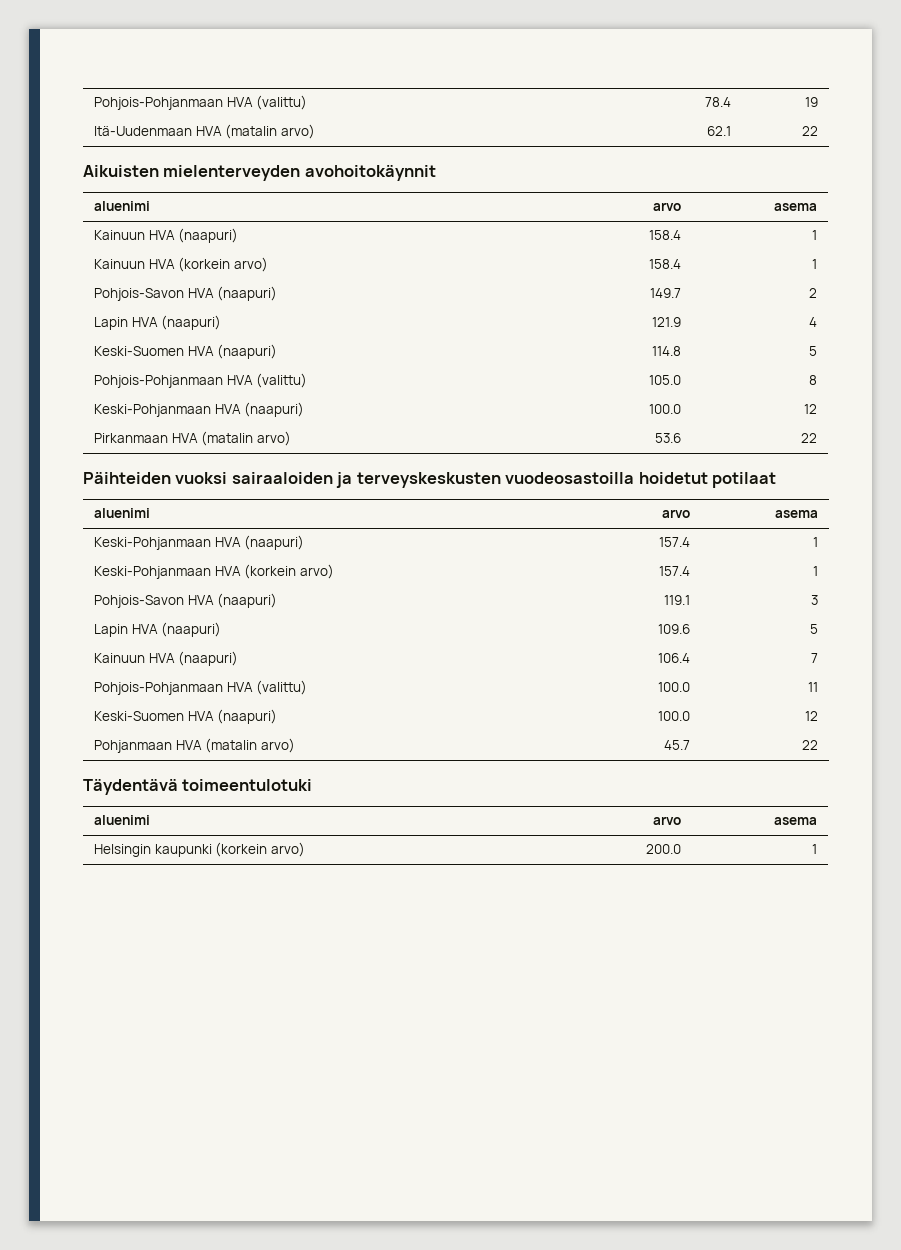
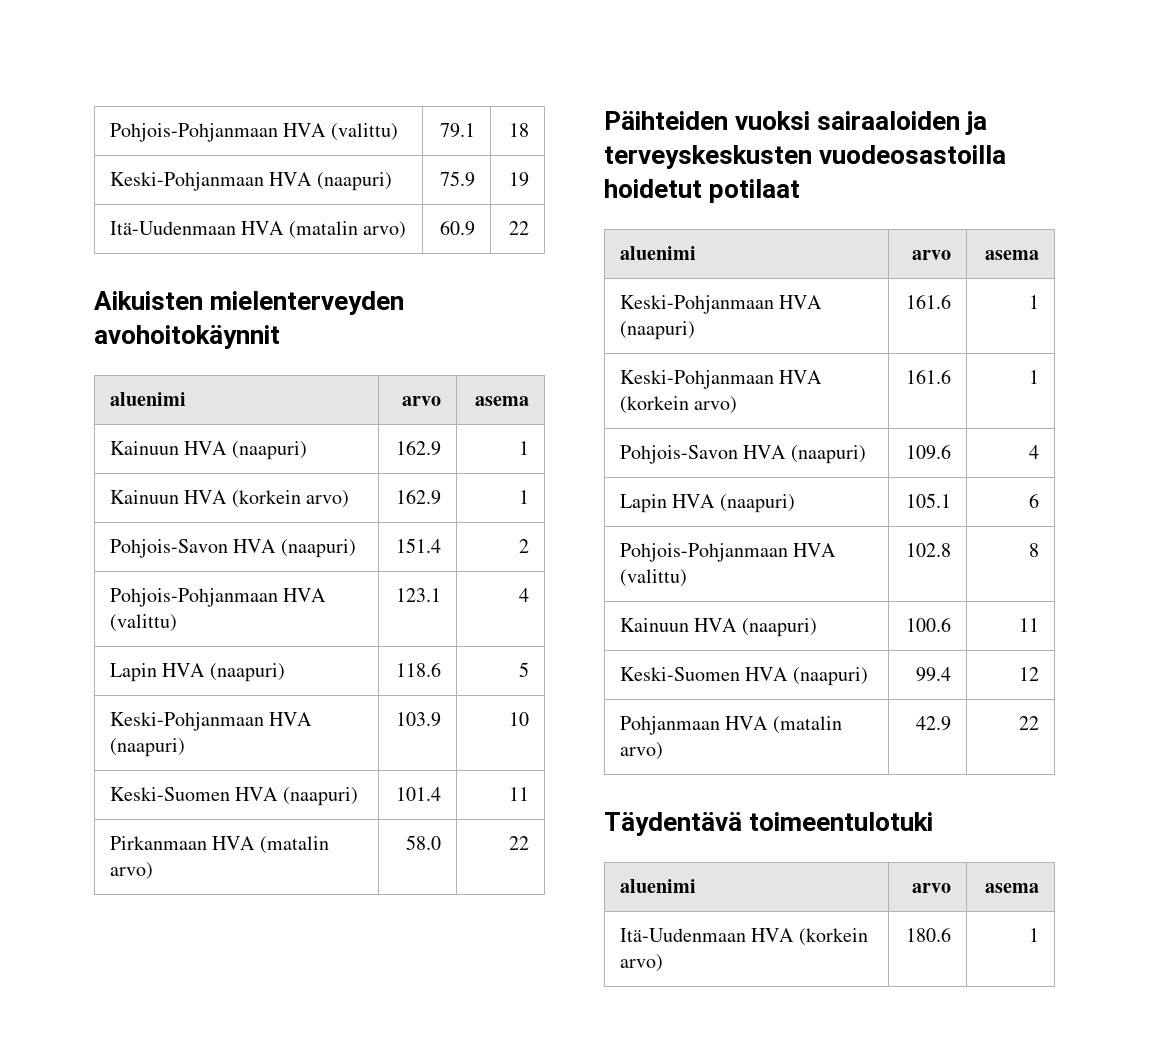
[94,95,308,110] [704,97,731,107] Pohjois-Pohjanmaan HVA (valittu) | 78.4 -> [110,123,398,142] [439,123,475,138] [508,123,529,137] [110,172,392,191] [439,171,475,187] Pohjois-Pohjanmaan HVA (valittu) | 79.1 | 18 // Keski-Pohjanmaan HVA (naapuri) | 75.9
[706,126,731,136] 62.1 -> [439,220,475,236] 60.9
[648,230,681,240] 158.4 -> [395,440,441,456] 162.9
[648,259,681,269] [811,259,817,269] [94,286,278,301] [649,288,681,298] 158.4 | 1 // Pohjois-Savon HVA (naapuri) | 149.7 -> [395,489,441,505] [518,490,529,504] [110,539,356,558] [395,538,441,553] 162.9 | 1 // Pohjois-Savon HVA (naapuri) | 151.4
[94,315,222,330] [651,317,681,327] [808,317,817,327] [94,344,278,359] [651,346,681,356] [808,346,817,356] [94,373,308,388] [648,375,681,385] [808,375,817,385] [94,402,305,417] [648,404,681,414] [803,404,817,414] Lapin HVA (naapuri) | 121.9 | 4 // Keski-Suomen HVA (naapuri) | 114.8 | 5 // Pohjois-Pohjanmaan HVA (valittu) | 105.0 | 8 // Keski-Pohjanmaan HVA (naapuri) | 100.0 | 12 -> [110,588,327,607] [110,614,178,632] [395,588,441,602] [518,588,529,602] [110,663,285,682] [395,662,441,677] [518,662,529,677] [110,712,313,731] [110,738,186,757] [395,712,441,727] [508,712,529,726] [110,787,358,806] [395,787,441,801] [508,787,529,801] Pohjois-Pohjanmaan HVA (valittu) | 123.1 | 4 // Lapin HVA (naapuri) | 118.6 | 5 // Keski-Pohjanmaan HVA (naapuri) | 103.9 | 10 // Keski-Suomen HVA (naapuri) | 101.4 | 11
[654,433,681,443] 53.6 -> [405,835,441,850] 58.0
[658,537,690,547] 157.4 -> [905,294,951,309] 161.6
[658,566,690,576] [812,566,818,576] [94,593,278,608] [663,595,690,605] [810,595,818,605] [94,622,222,637] [657,624,690,634] [809,624,818,634] [94,651,239,666] [657,653,690,663] [810,653,818,663] [94,680,308,695] [657,682,690,692] 157.4 | 1 // Pohjois-Savon HVA (naapuri) | 119.1 | 3 // Lapin HVA (naapuri) | 109.6 | 5 // Kainuun HVA (naapuri) | 106.4 | 7 // Pohjois-Pohjanmaan HVA (valittu) | 100.0 -> [905,369,951,384] [1028,370,1039,384] [620,445,866,464] [905,444,951,460] [1028,445,1039,459] [620,494,795,513] [905,493,951,508] [1028,493,1039,508] [620,543,837,562] [620,569,688,587] [905,543,951,557] [1028,543,1039,557] [620,618,817,637] [905,617,951,632] 161.6 | 1 // Pohjois-Savon HVA (naapuri) | 109.6 | 4 // Lapin HVA (naapuri) | 105.1 | 6 // Pohjois-Pohjanmaan HVA (valittu) | 102.8 | 8 // Kainuun HVA (naapuri) | 100.6
[657,711,690,721] 100.0 -> [915,667,951,682] 99.4
[663,740,690,750] 45.7 -> [915,716,951,731] 42.9
[94,842,305,857] [645,844,681,854] Helsingin kaupunki (korkein arvo) | 200.0 -> [620,928,868,946] [620,954,664,972] [905,927,951,942] Itä-Uudenmaan HVA (korkein arvo) | 180.6

